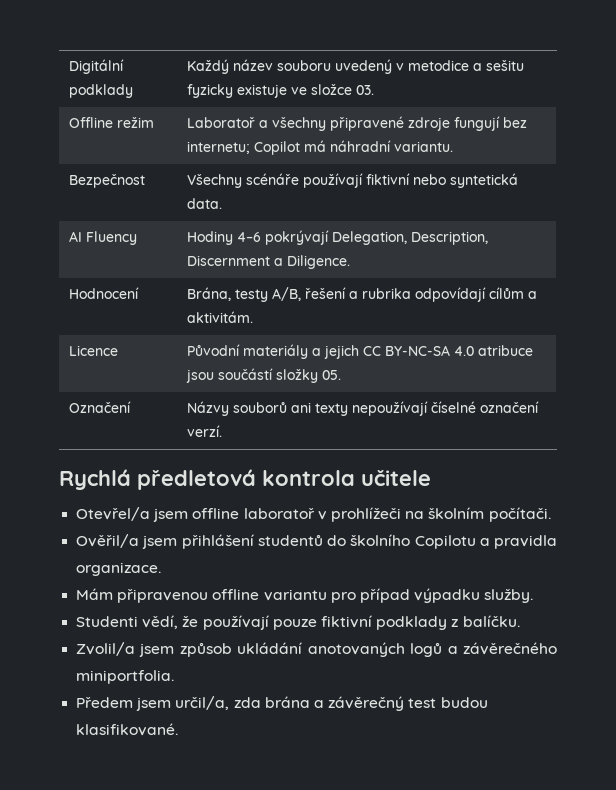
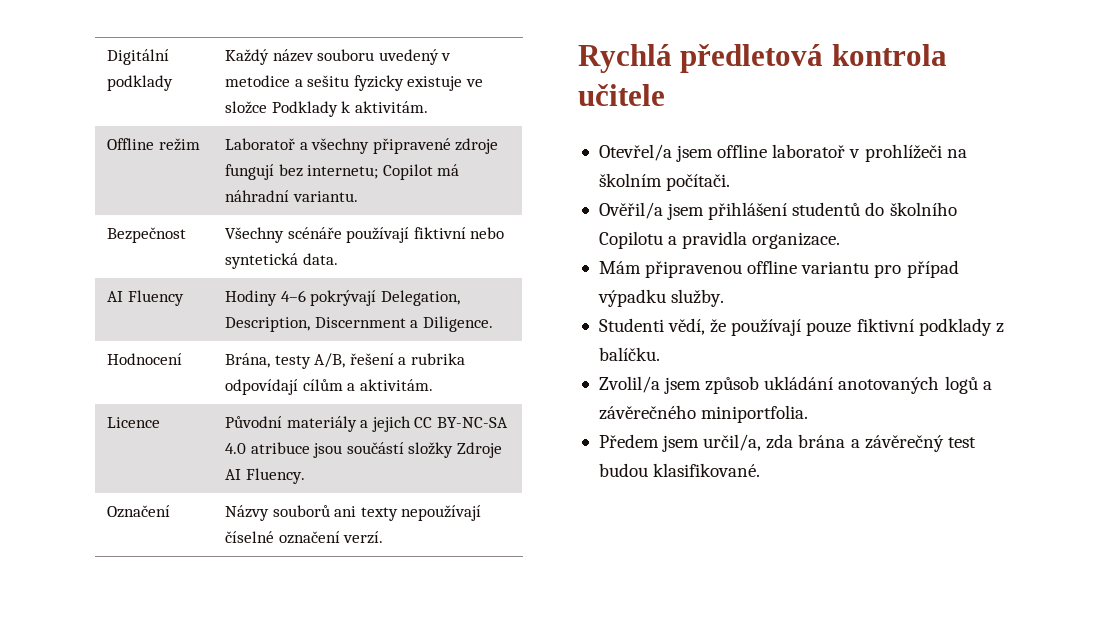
[355,85,374,95] 03. -> [271,101,428,117] Podklady k aktivitám.
[321,370,341,380] 05. -> [457,442,503,458] [225,468,305,484] Zdroje AI Fluency.

